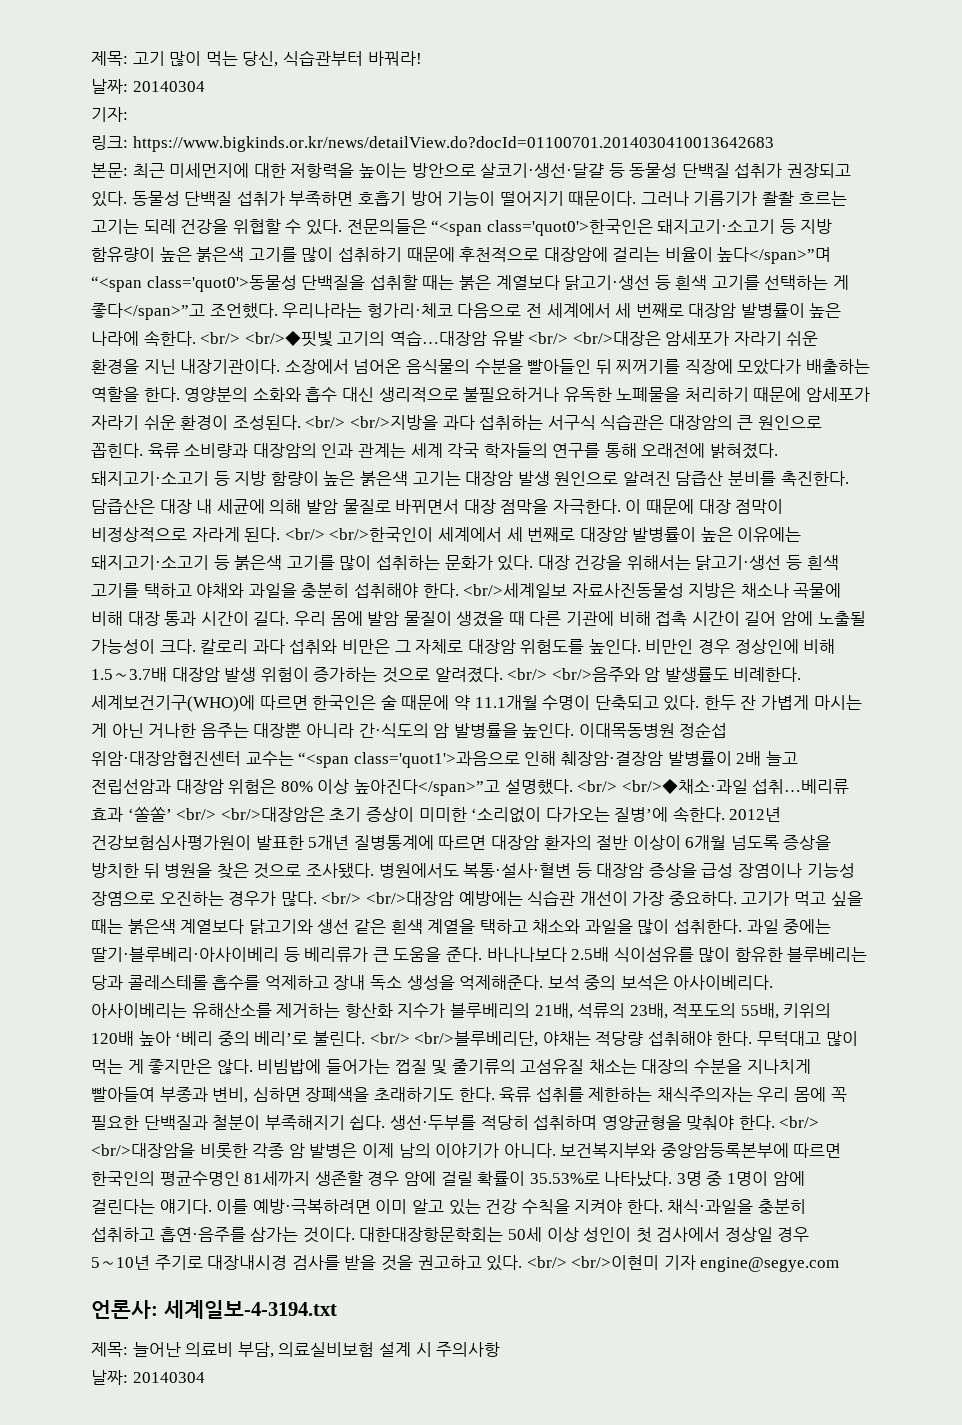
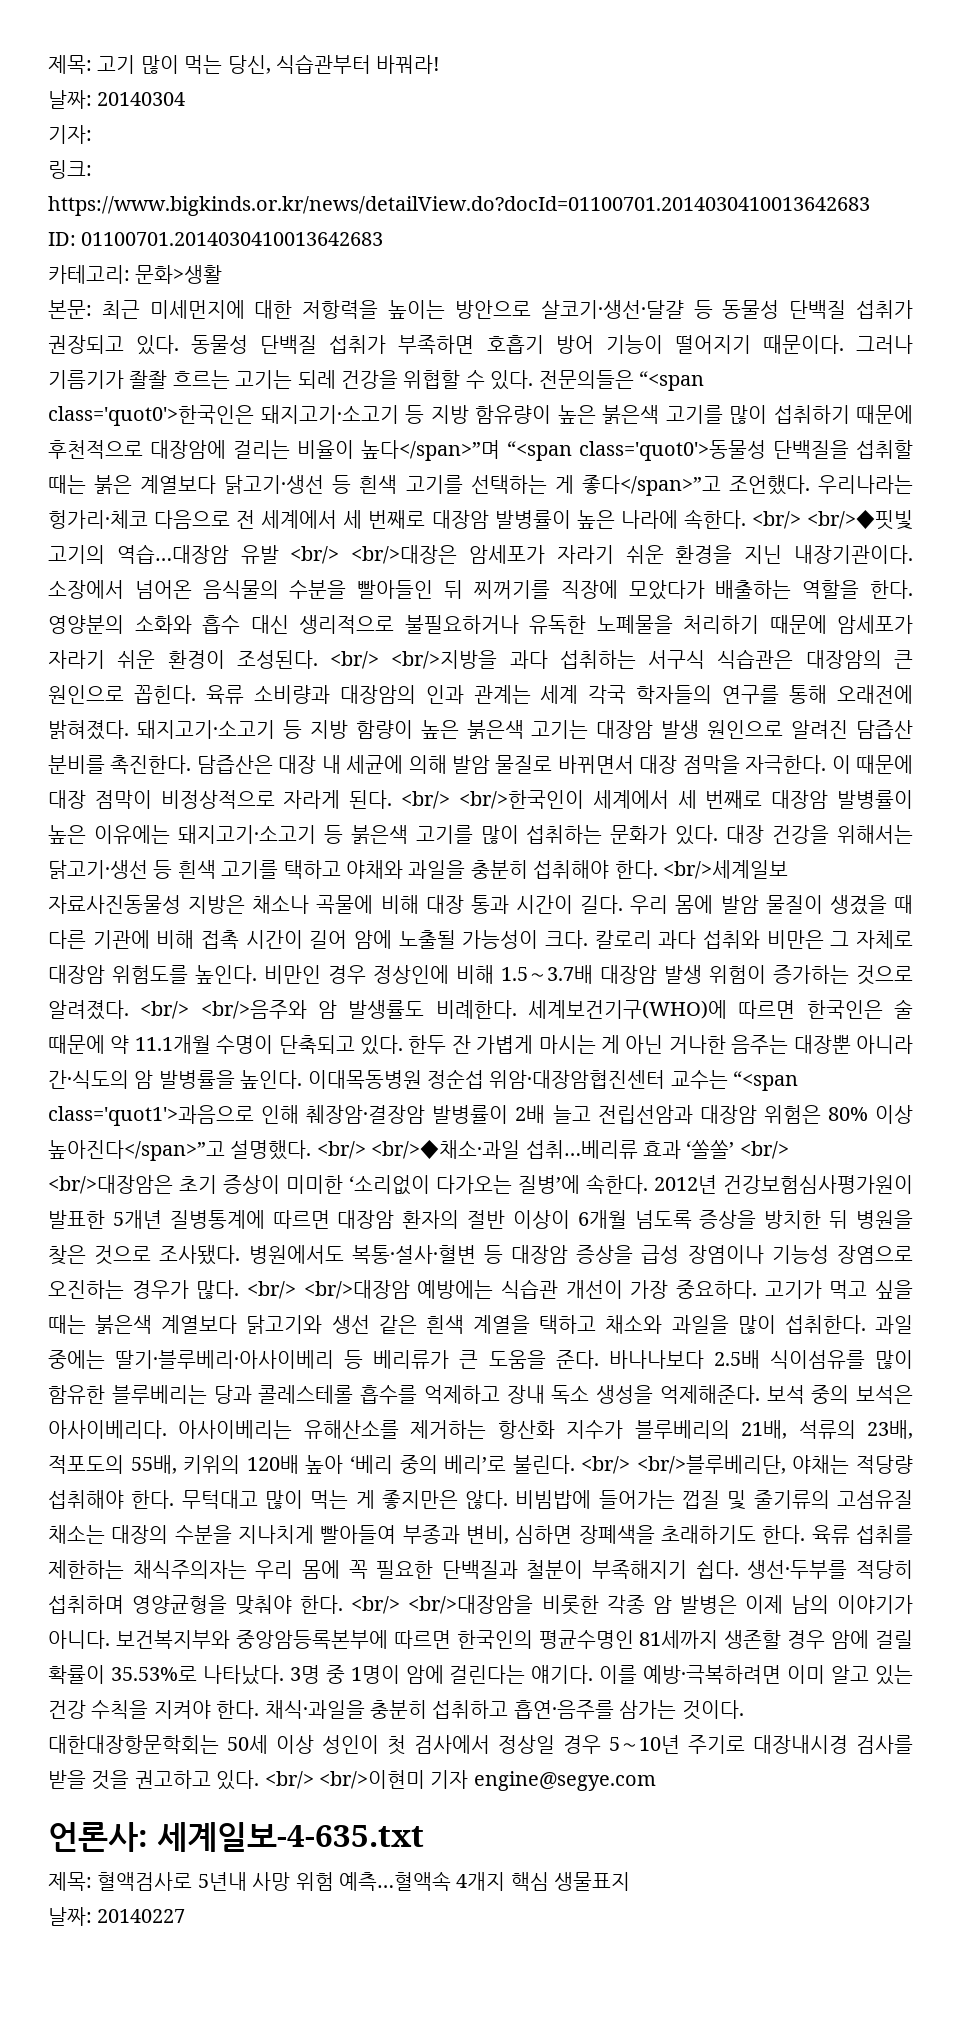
(774, 144) none -> [48,232,384,246] [48,265,223,284] // ID: 01100701.2014030410013642683 // 카테고리: 문화>생활
[163,1300,337,1319] [91,1342,501,1358] [91,1370,205,1385] 세계일보-4-3194.txt // 제목: 늘어난 의료비 부담, 의료실비보험 설계 시 주의사항 // 날짜: 20140304 -> [156,1822,424,1852] [48,1871,631,1891] [48,1907,186,1926] 세계일보-4-635.txt // 제목: 혈액검사로 5년내 사망 위험 예측…혈액속 4개지 핵심 생물표지 // 날짜: 20140227

